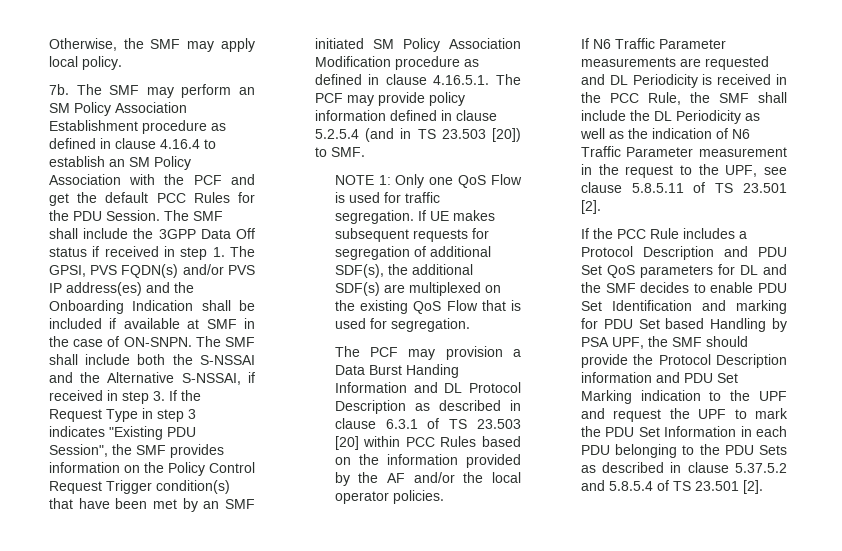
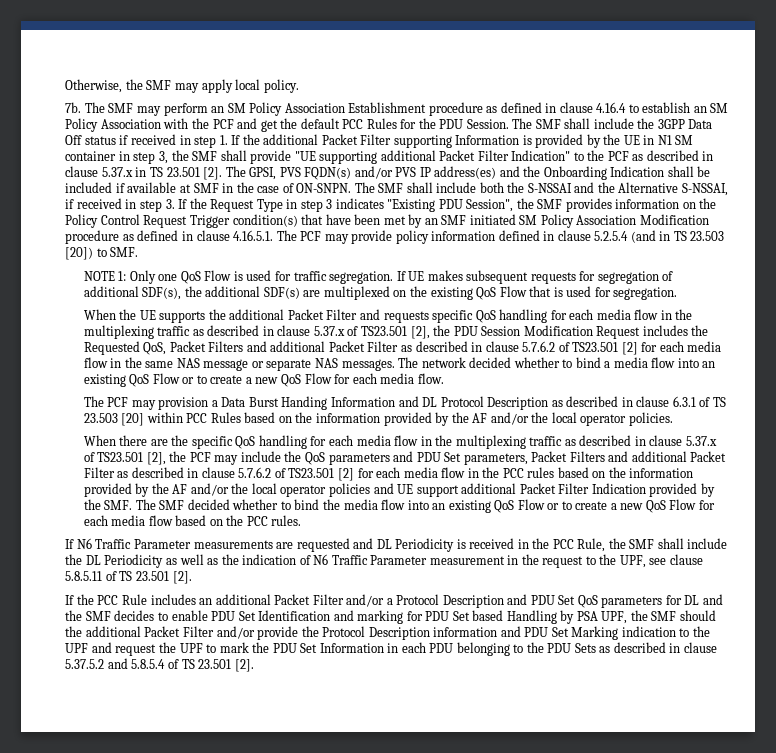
(225, 252) none -> [231,134,694,148] [65,150,714,164] [65,166,223,180] If the additional Packet Filter supporting Information is provided by the UE in N1 SM container in step 3, the SMF shall provide "UE supporting additional Packet Filter Indication" to the PCF as described in clause 5.37.x in TS 23.501 [2].
(470, 325) none -> [83,309,693,323] [83,325,709,339] [83,341,722,355] [83,357,716,371] [83,373,444,387] // When the UE supports the additional Packet Filter and requests specific QoS handling for each media flow in the multiplexing traffic as described in clause 5.37.x of TS23.501 [2], the PDU Session Modification Request includes the Requested QoS, Packet Filters and additional Packet Filter as described in clause 5.7.6.2 of TS23.501 [2] for each media flow in the same NAS message or separate NAS messages. The network decided whether to bind a media flow into an existing QoS Flow or to create a new QoS Flow for each media flow.
(444, 497) none -> [83,435,717,449] [83,451,727,465] [83,467,694,481] [83,483,715,497] [83,499,715,513] [83,515,302,526] // When there are the specific QoS handling for each media flow in the multiplexing traffic as described in clause 5.37.x of TS23.501 [2], the PCF may include the QoS parameters and PDU Set parameters, Packet Filters and additional Packet Filter as described in clause 5.7.6.2 of TS23.501 [2] for each media flow in the PCC rules based on the information provided by the AF and/or the local operator policies and UE support additional Packet Filter Indication provided by the SMF. The SMF decided whether to bind the media flow into an existing QoS Flow or to create a new QoS Flow for each media flow based on the PCC rules.
(735, 233) none -> [199,594,385,607] an additional Packet Filter and/or
(748, 341) none -> [65,626,255,639] the additional Packet Filter and/or

